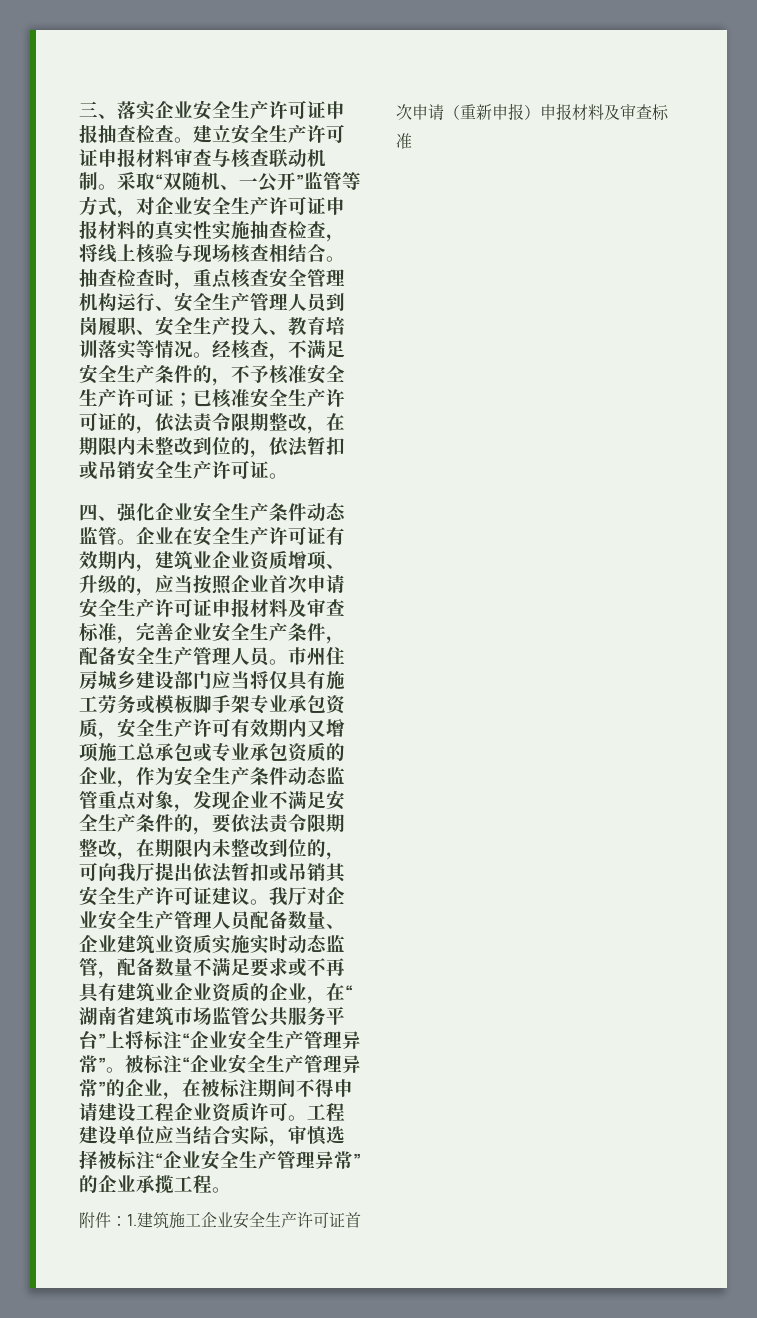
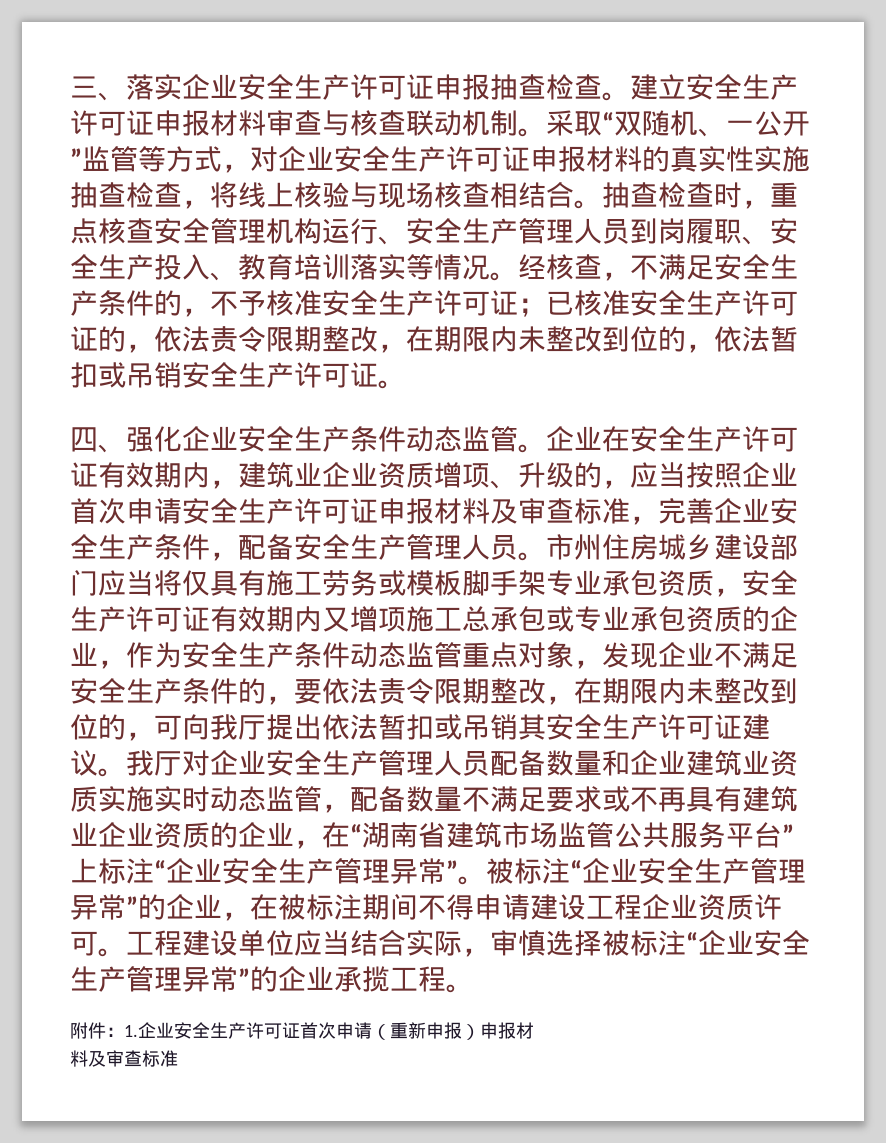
(231, 727) none -> [182,606,210,631] 证
[326,924,345,929] 、 -> [602,750,630,776] 和
[125,1031,144,1049] 将 -> (98, 870) none
[137,1212,201,1229] 建筑施工 -> (138, 1031) none
(588, 112) none -> (534, 1030) //

